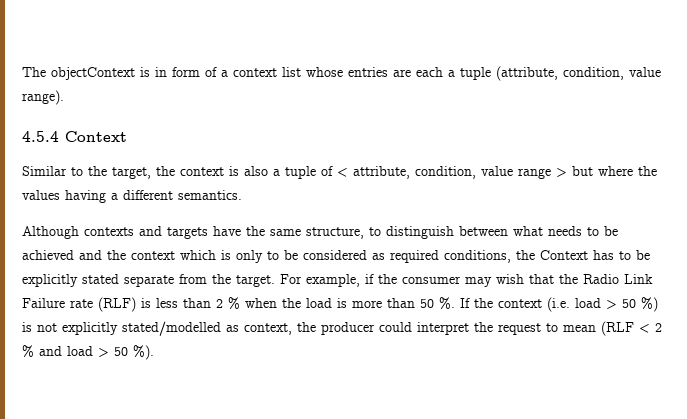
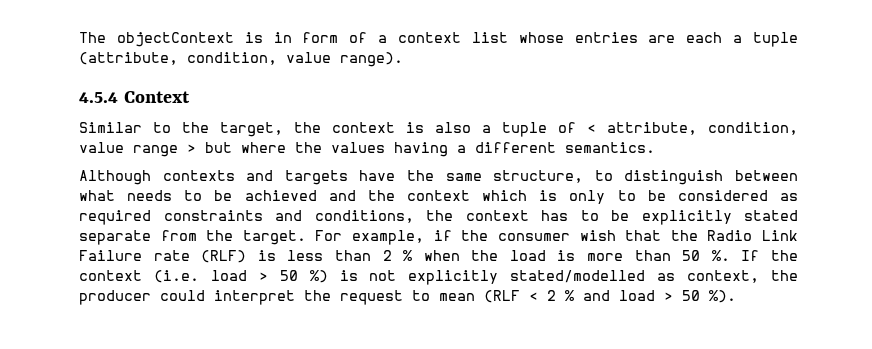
(439, 256) none -> [163,210,302,221] constraints and
[540,250,588,260] Context -> [465,210,529,221] context
[465,277,492,287] may -> (570, 237) none

